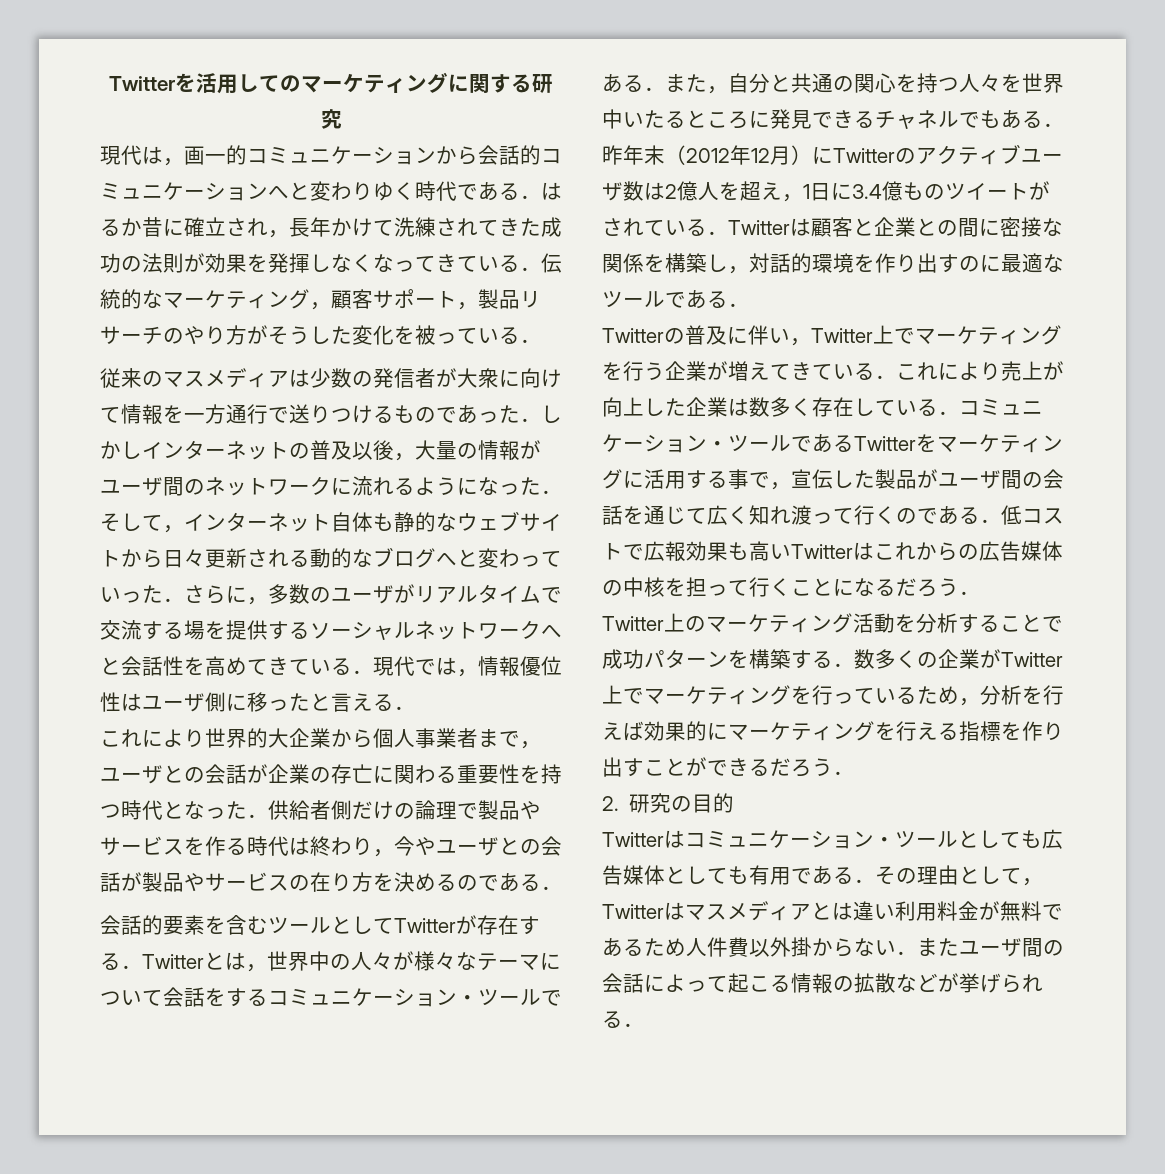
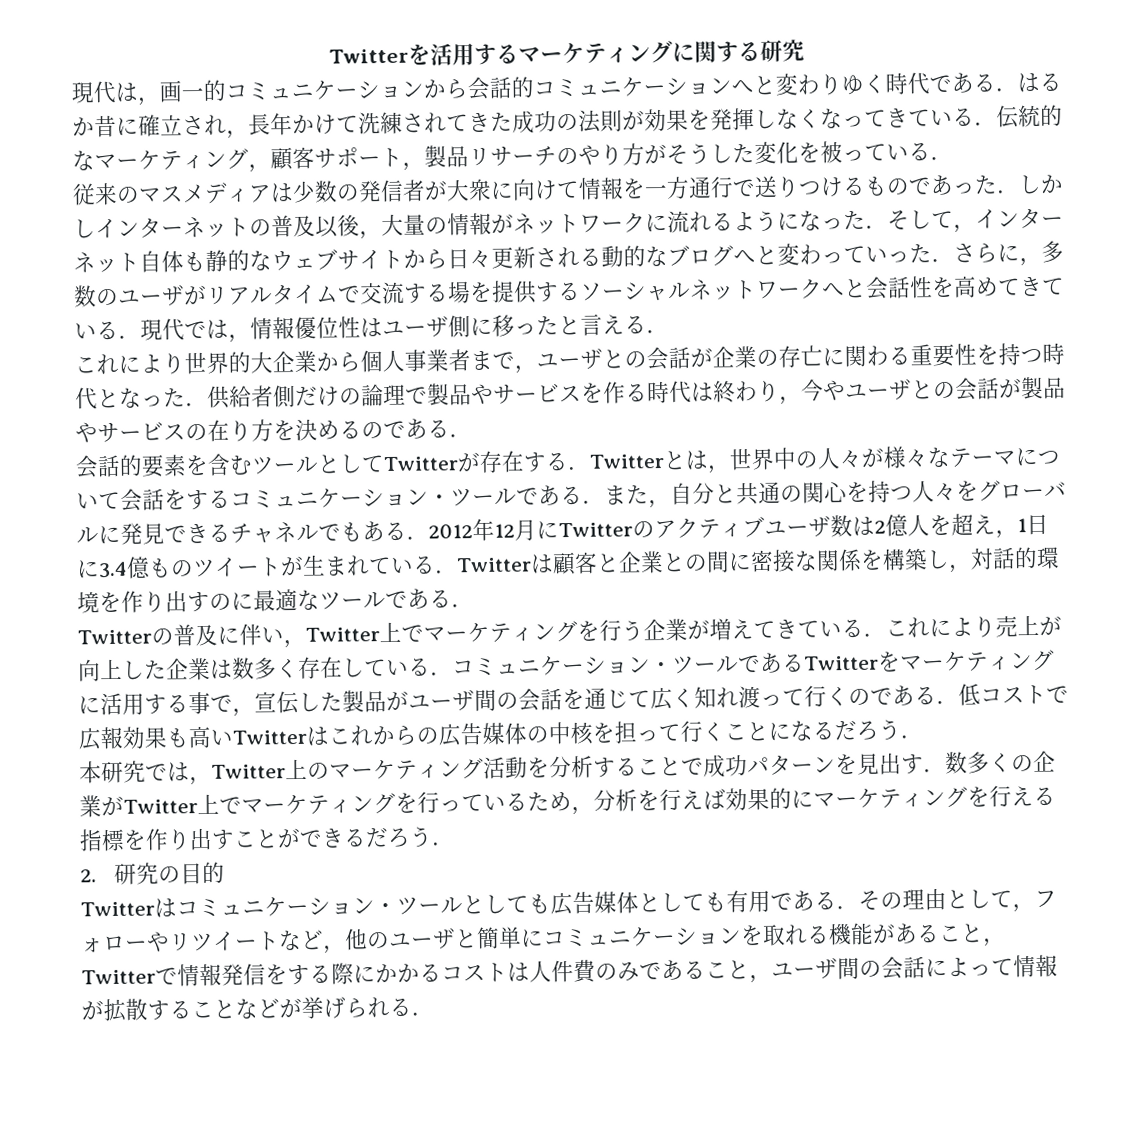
[238,74,301,92] しての -> [473,43,519,66] する
[100,477,205,496] ユーザ間の -> (514, 223) none
[1022,73,1064,93] [602,109,749,129] 世界中いたるところ -> [978,480,1067,502] [76,527,99,544] グローバル
[602,145,686,165] 昨年末（ -> (429, 538) none
[791,145,812,165] ） -> (537, 530) none
[602,218,623,236] さ -> [302,554,348,576] 生ま
(980, 593) none -> [79,760,212,786] 本研究では，
[749,649,833,669] 構築する -> [856,752,924,775] 見出す
[602,901,1063,921] [602,937,959,957] Twitterはマスメディアとは違い利用料金が無料であるため人件費以外掛からない．また -> [1033,890,1057,909] [81,922,1006,954] [81,959,772,987] フォローやリツイートなど，他のユーザと簡単にコミュニケーションを取れる機能があること，Twitterで情報発信をする際にかかるコストは人件費のみであること，
[728,973,896,994] 起こる情報の拡散 -> [1012,954,1058,978] [81,998,236,1023] 情報が拡散すること

